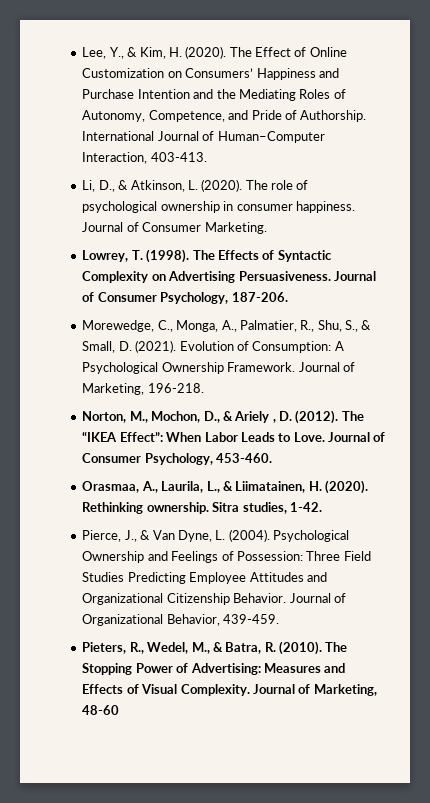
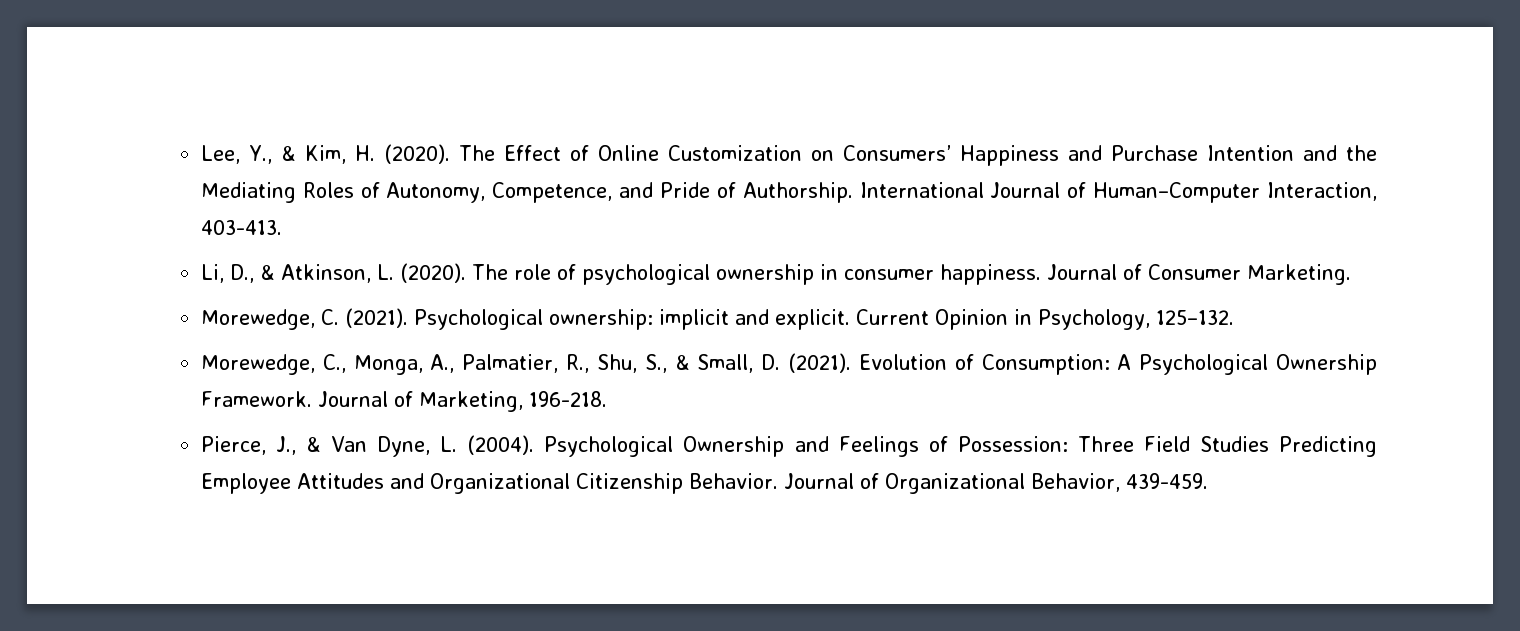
[82,249,332,263] [82,271,376,283] [82,292,288,304] Lowrey, T. (1998). The Effects of Syntactic Complexity on Advertising Persuasiveness. Journal of Consumer Psychology, 187-206. -> [200,308,1234,330] Morewedge, C. (2021). Psychological ownership: implicit and explicit. Current Opinion in Psychology, 125–132.
[82,410,364,424] [82,431,386,442] [82,453,273,465] [82,480,369,494] [82,502,322,514] // Norton, M., Mochon, D., & Ariely , D. (2012). The “IKEA Effect”: When Labor Leads to Love. Journal of Consumer Psychology, 453-460. // Orasmaa, A., Laurila, L., & Liimatainen, H. (2020). Rethinking ownership. Sitra studies, 1-42. -> (607, 399) none
[82,641,348,655] [82,663,346,675] [82,684,377,696] [82,705,120,715] // Pieters, R., Wedel, M., & Batra, R. (2010). The Stopping Power of Advertising: Measures and Effects of Visual Complexity. Journal of Marketing, 48-60 -> (1208, 481) none

